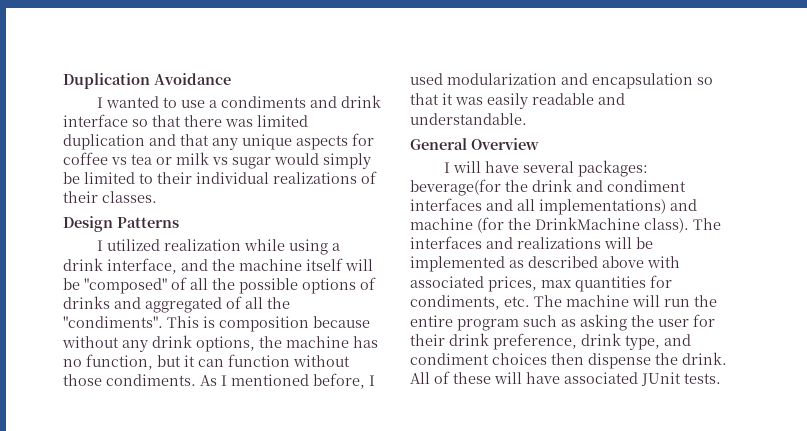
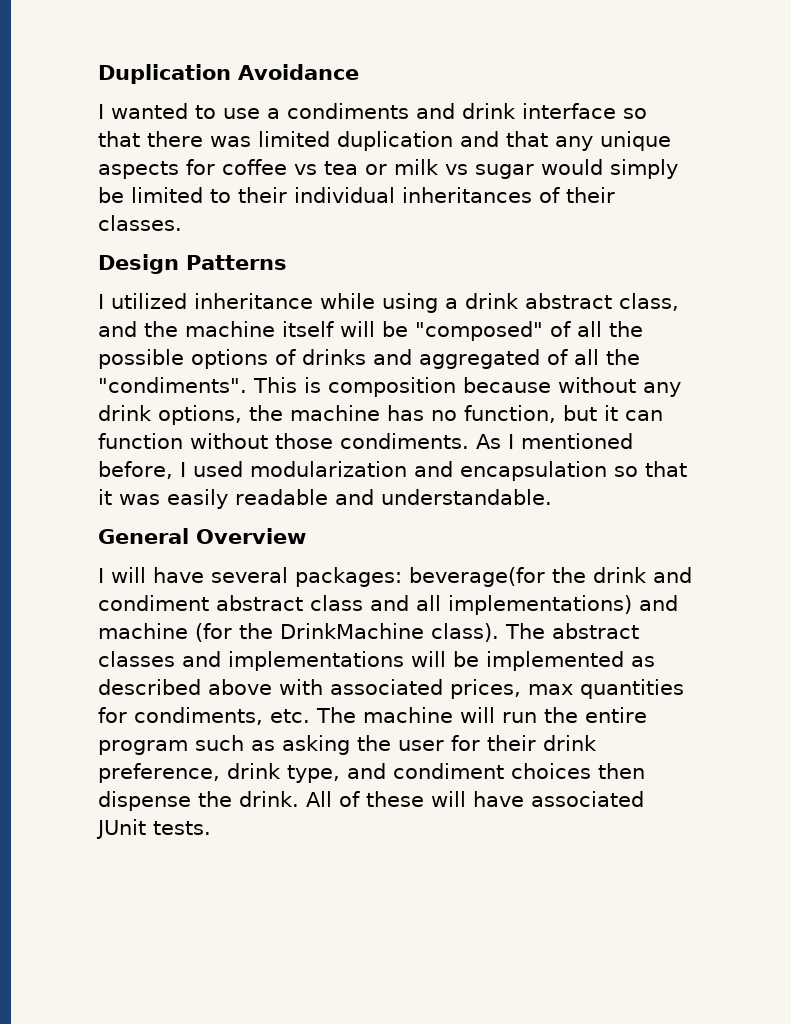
[273,172,357,184] realizations -> [402,187,532,203] inheritances
[163,239,241,251] realization -> [194,293,313,309] inheritance
[107,258,177,274] interface, -> [525,293,679,311] abstract class,
[410,198,482,211] interfaces -> [216,595,363,611] abstract class
[410,236,601,249] interfaces and realizations -> [552,623,639,639] [98,651,404,671] abstract classes and implementations

